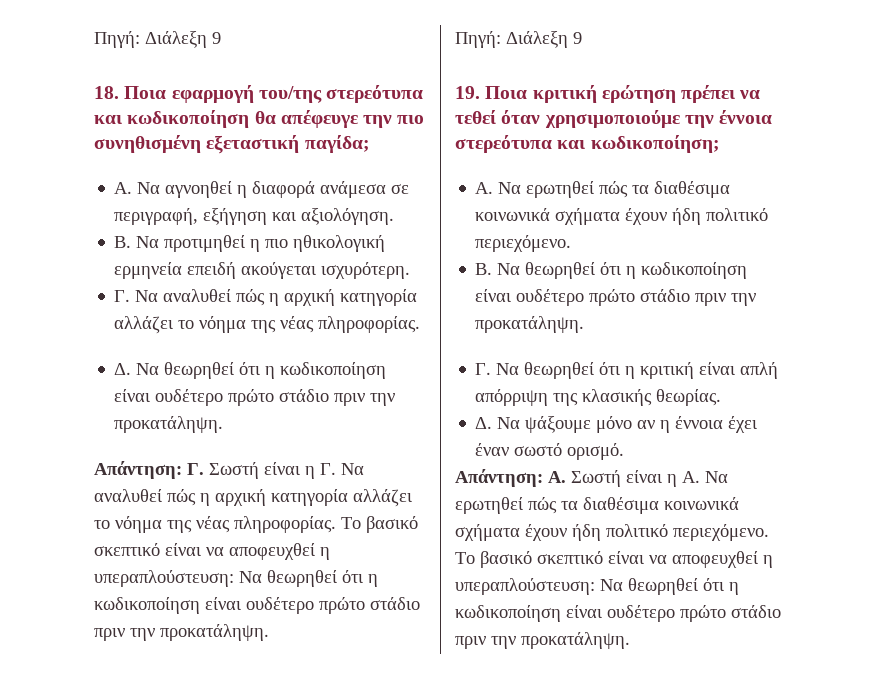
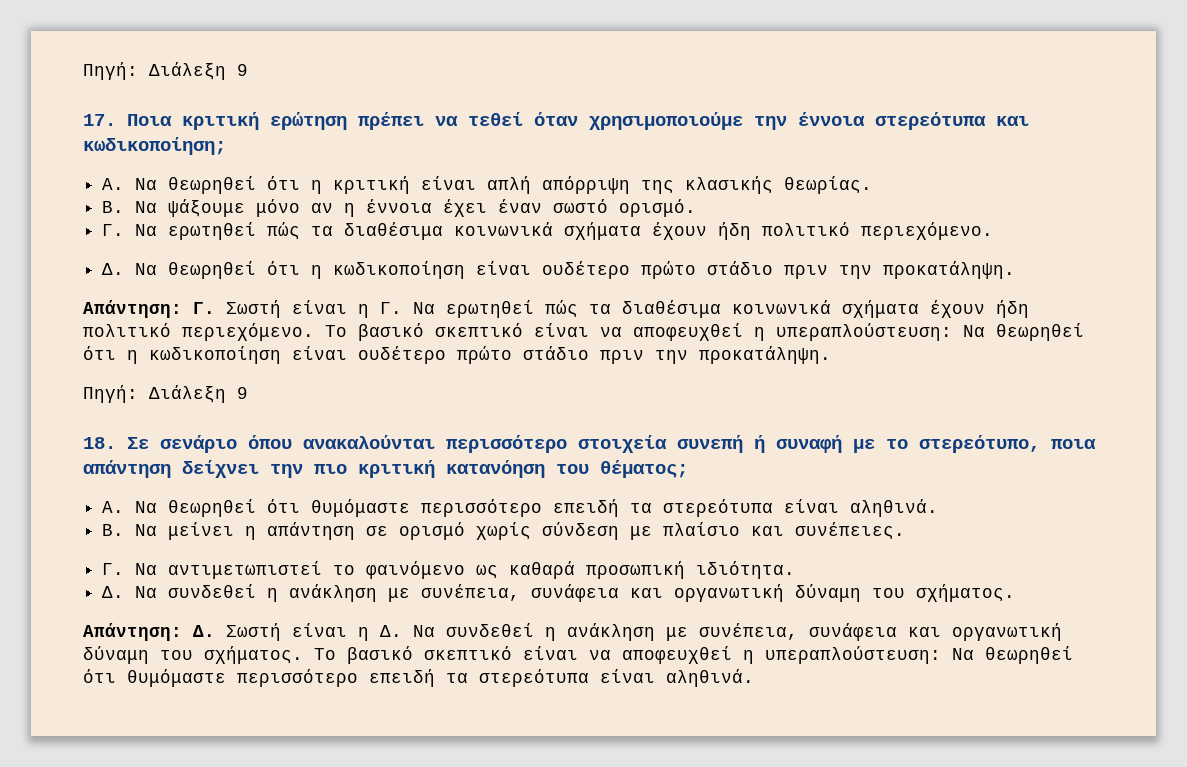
[94,31,221,48] [94,85,424,103] [94,110,425,128] [94,135,370,154] [114,181,410,198] [114,208,395,225] [114,235,386,252] [114,262,411,279] [114,289,418,306] [114,316,421,334] Πηγή: Διάλεξη 9 // 18. Ποια εφαρμογή του/της στερεότυπα και κωδικοποίηση θα απέφευγε την πιο συνηθισμένη εξεταστική παγίδα; // Α. Να αγνοηθεί η διαφορά ανάμεσα σε περιγραφή, εξήγηση και αξιολόγηση. // Β. Να προτιμηθεί η πιο ηθικολογική ερμηνεία επειδή ακούγεται ισχυρότερη. // Γ. Να αναλυθεί πώς η αρχική κατηγορία αλλάζει το νόημα της νέας πληροφορίας. -> [83,62,248,80] [83,112,1029,130] [83,137,226,155] [102,176,873,194] [102,199,697,217] [102,222,994,240] Πηγή: Διάλεξη 9 // 17. Ποια κριτική ερώτηση πρέπει να τεθεί όταν χρησιμοποιούμε την έννοια στερεότυπα και κωδικοποίηση; // Α. Να θεωρηθεί ότι η κριτική είναι απλή απόρριψη της κλασικής θεωρίας. // Β. Να ψάξουμε μόνο αν η έννοια έχει έναν σωστό ορισμό. // Γ. Να ερωτηθεί πώς τα διαθέσιμα κοινωνικά σχήματα έχουν ήδη πολιτικό περιεχόμενο.
[94,489,412,507] [94,516,418,533] [94,543,330,560] [94,570,378,587] [94,597,420,614] [94,624,269,641] [455,31,582,48] [455,85,761,103] [455,110,773,128] [455,135,720,153] [475,181,731,198] [475,208,769,225] [475,235,572,252] [475,262,748,279] [475,289,757,306] [475,316,585,333] [475,362,779,379] [475,389,722,406] [475,416,758,433] [475,443,625,460] [455,469,728,487] αναλυθεί πώς η αρχική κατηγορία αλλάζει το νόημα της νέας πληροφορίας. Το βασικό σκεπτικό είναι να αποφευχθεί η υπεραπλούστευση: Να θεωρηθεί ότι η κωδικοποίηση είναι ουδέτερο πρώτο στάδιο πριν την προκατάληψη. // Πηγή: Διάλεξη 9 // 19. Ποια κριτική ερώτηση πρέπει να τεθεί όταν χρησιμοποιούμε την έννοια στερεότυπα και κωδικοποίηση; // Α. Να ερωτηθεί πώς τα διαθέσιμα κοινωνικά σχήματα έχουν ήδη πολιτικό περιεχόμενο. // Β. Να θεωρηθεί ότι η κωδικοποίηση είναι ουδέτερο πρώτο στάδιο πριν την προκατάληψη. // Γ. Να θεωρηθεί ότι η κριτική είναι απλή απόρριψη της κλασικής θεωρίας. // Δ. Να ψάξουμε μόνο αν η έννοια έχει έναν σωστό ορισμό. // Απάντηση: Α. Σωστή είναι η Α. Να -> (435, 308) none
(630, 640) none -> [83,385,248,403] [83,435,1096,453] [83,460,688,478] [102,499,939,517] [102,522,906,540] [102,561,796,579] [102,584,1016,602] [83,623,1062,641] [83,646,1073,664] [83,669,754,687] // Πηγή: Διάλεξη 9 // 18. Σε σενάριο όπου ανακαλούνται περισσότερο στοιχεία συνεπή ή συναφή με το στερεότυπο, ποια απάντηση δείχνει την πιο κριτική κατανόηση του θέματος; // Α. Να θεωρηθεί ότι θυμόμαστε περισσότερο επειδή τα στερεότυπα είναι αληθινά. // Β. Να μείνει η απάντηση σε ορισμό χωρίς σύνδεση με πλαίσιο και συνέπειες. // Γ. Να αντιμετωπιστεί το φαινόμενο ως καθαρά προσωπική ιδιότητα. // Δ. Να συνδεθεί η ανάκληση με συνέπεια, συνάφεια και οργανωτική δύναμη του σχήματος. // Απάντηση: Δ. Σωστή είναι η Δ. Να συνδεθεί η ανάκληση με συνέπεια, συνάφεια και οργανωτική δύναμη του σχήματος. Το βασικό σκεπτικό είναι να αποφευχθεί η υπεραπλούστευση: Να θεωρηθεί ότι θυμόμαστε περισσότερο επειδή τα στερεότυπα είναι αληθινά.

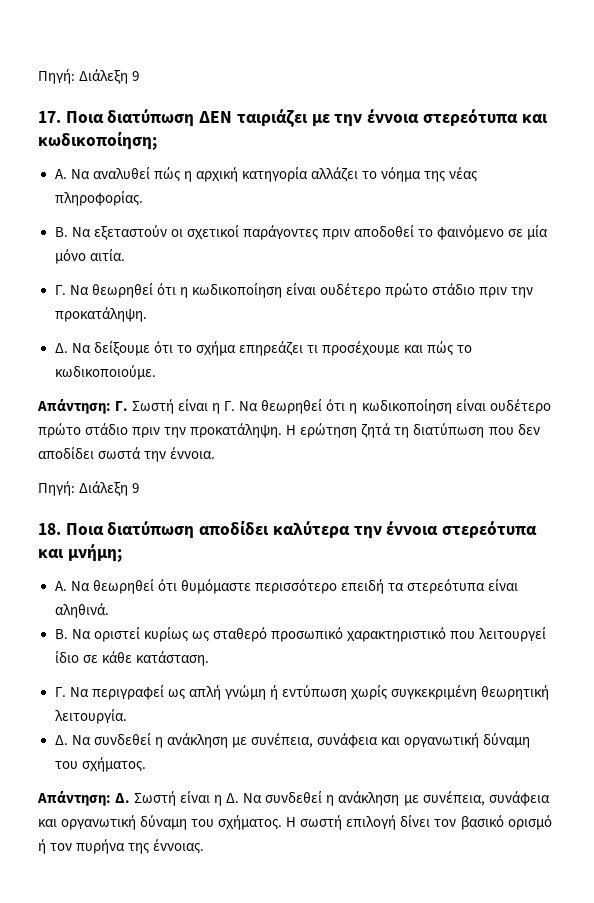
[182,112,743,130] κριτική ερώτηση πρέπει να τεθεί όταν χρησιμοποιούμε -> [107,109,330,127] διατύπωση ΔΕΝ ταιριάζει με
[168,176,873,194] [102,199,697,217] [102,222,994,240] [102,263,125,275] θεωρηθεί ότι η κριτική είναι απλή απόρριψη της κλασικής θεωρίας. // Β. Να ψάξουμε μόνο αν η έννοια έχει έναν σωστό ορισμό. // Γ. Να ερωτηθεί πώς τα διαθέσιμα κοινωνικά σχήματα έχουν ήδη πολιτικό περιεχόμενο. // Δ. -> [92,167,479,182] [54,191,143,206] [54,225,549,240] [54,249,125,264] [54,285,66,295] αναλυθεί πώς η αρχική κατηγορία αλλάζει το νόημα της νέας πληροφορίας. // Β. Να εξεταστούν οι σχετικοί παράγοντες πριν αποδοθεί το φαινόμενο σε μία μόνο αιτία. // Γ.
(1016, 270) none -> [54,341,473,356] [54,365,156,380] // Δ. Να δείξουμε ότι το σχήμα επηρεάζει τι προσέχουμε και πώς το κωδικοποιούμε.
[446,300,1029,318] [83,323,985,341] ερωτηθεί πώς τα διαθέσιμα κοινωνικά σχήματα έχουν ήδη πολιτικό περιεχόμενο. Το βασικό σκεπτικό είναι να αποφευχθεί η υπεραπλούστευση: Να -> (259, 406) none
[83,385,248,403] [83,435,1096,453] [83,460,688,478] // Πηγή: Διάλεξη 9 // 18. Σε σενάριο όπου ανακαλούνται περισσότερο στοιχεία συνεπή ή συναφή με το στερεότυπο, ποια απάντηση δείχνει την πιο κριτική κατανόηση του θέματος; -> [286,423,540,438] [38,447,216,462] [38,481,140,496] [38,521,538,539] [38,544,122,562] Η ερώτηση ζητά τη διατύπωση που δεν αποδίδει σωστά την έννοια. // Πηγή: Διάλεξη 9 // 18. Ποια διατύπωση αποδίδει καλύτερα την έννοια στερεότυπα και μνήμη;
[168,522,906,540] [102,561,796,579] μείνει η απάντηση σε ορισμό χωρίς σύνδεση με πλαίσιο και συνέπειες. // Γ. Να αντιμετωπιστεί το φαινόμενο ως καθαρά προσωπική ιδιότητα. -> [93,627,546,642] [54,651,209,666] [54,685,549,700] [54,709,127,724] οριστεί κυρίως ως σταθερό προσωπικό χαρακτηριστικό που λειτουργεί ίδιο σε κάθε κατάσταση. // Γ. Να περιγραφεί ως απλή γνώμη ή εντύπωση χωρίς συγκεκριμένη θεωρητική λειτουργία.
[314,646,1073,664] [83,669,754,687] Το βασικό σκεπτικό είναι να αποφευχθεί η υπεραπλούστευση: Να θεωρηθεί ότι θυμόμαστε περισσότερο επειδή τα στερεότυπα είναι αληθινά. -> [286,815,552,830] [38,839,205,854] Η σωστή επιλογή δίνει τον βασικό ορισμό ή τον πυρήνα της έννοιας.

